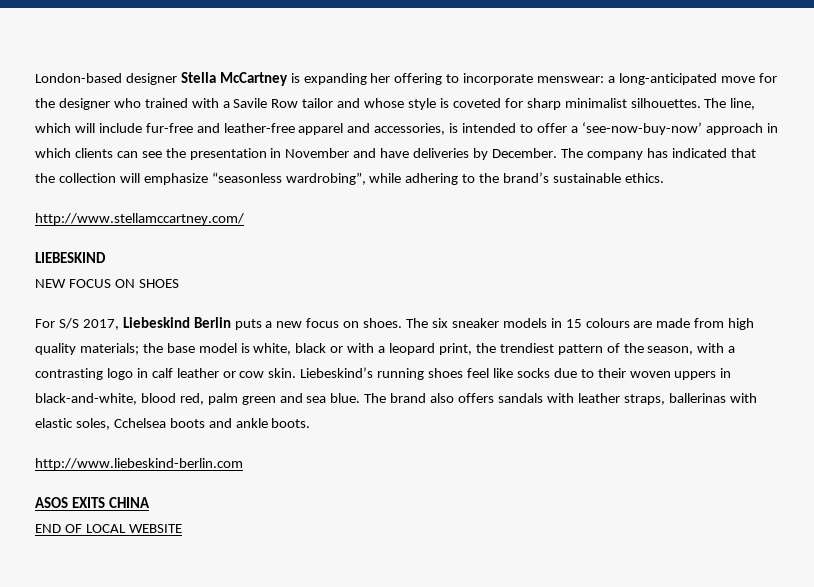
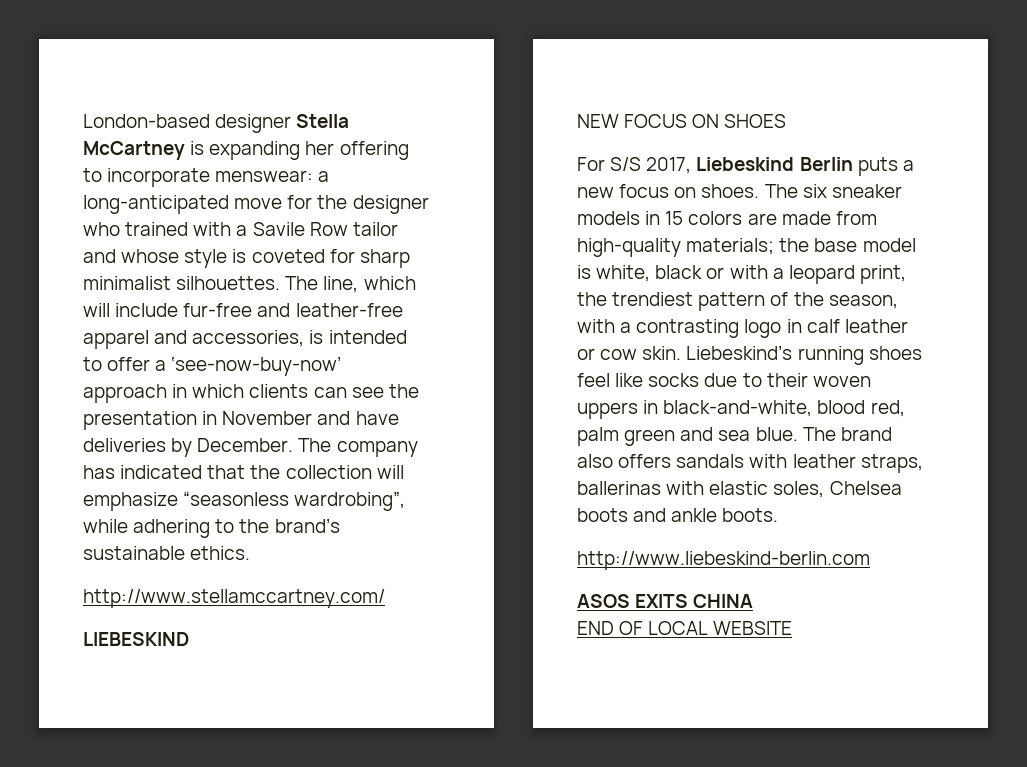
[585,318,630,328] colours -> [688,211,743,225] colors
[728,318,755,330] [35,343,76,355] high quality -> [577,238,681,257] high-quality
[113,418,166,428] Cchelsea -> [829,481,902,495] Chelsea

